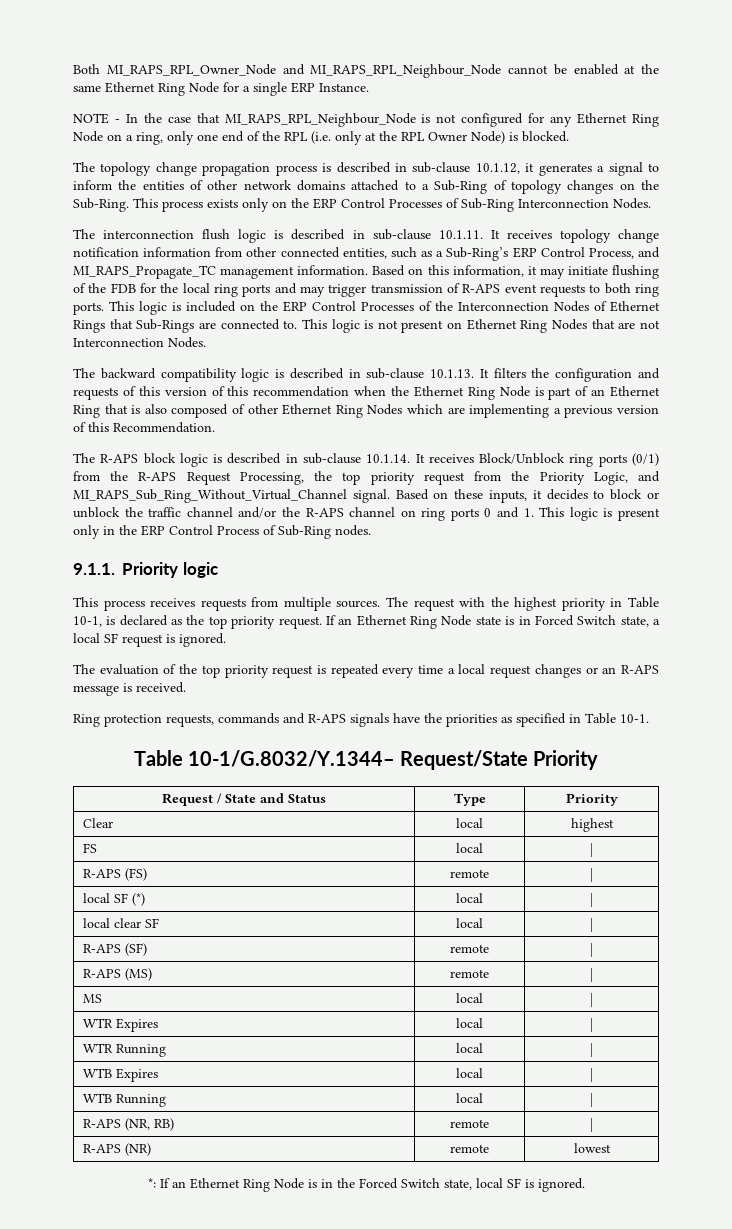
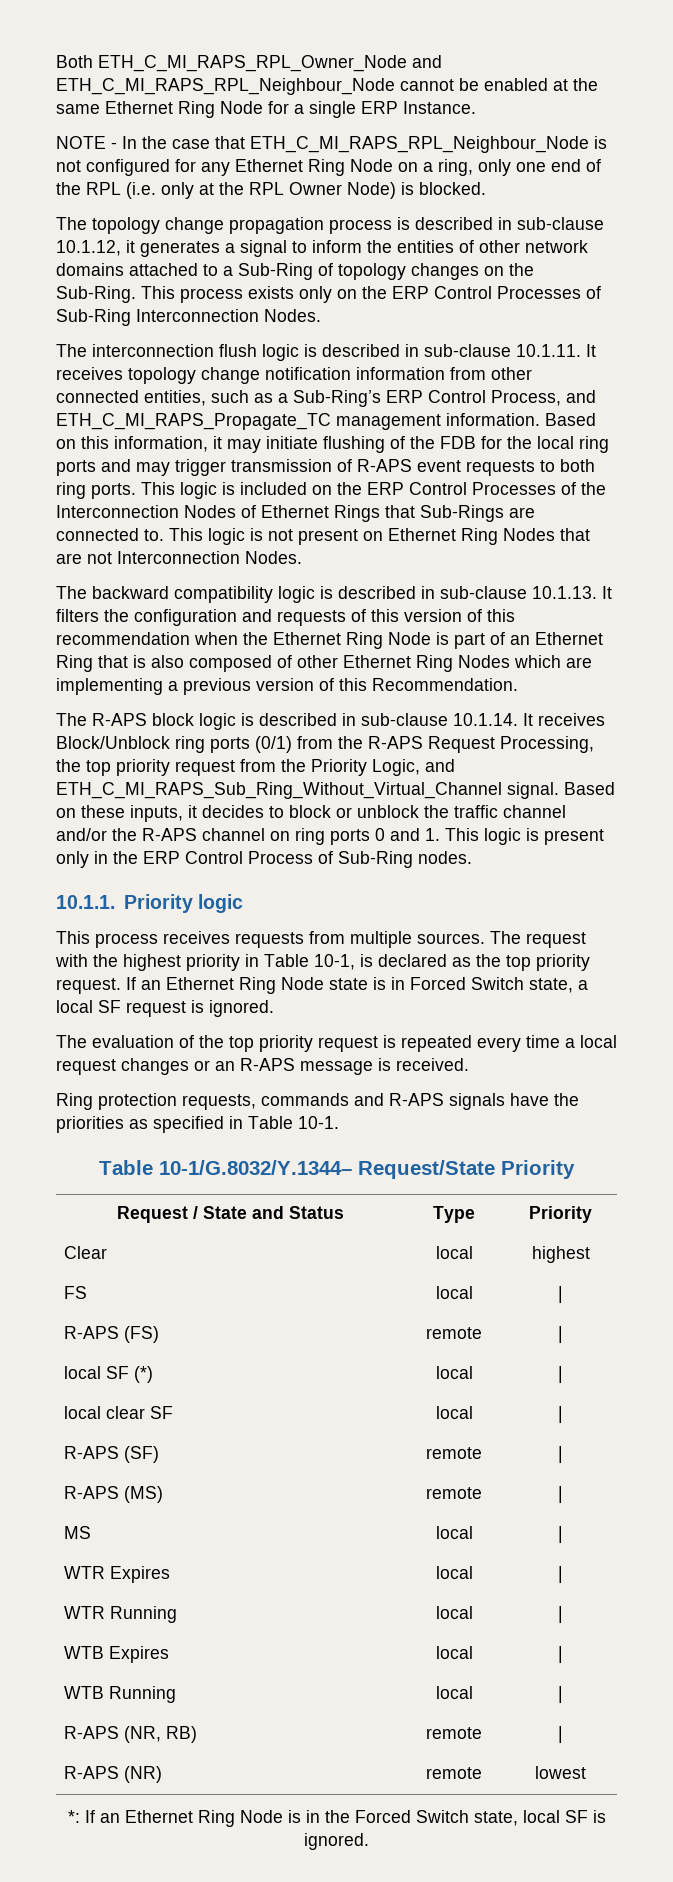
[106,64,502,78] MI_RAPS_RPL_Owner_Node and MI_RAPS_RPL_Neighbour_Node -> [98,55,442,72] [56,78,395,95] ETH_C_MI_RAPS_RPL_Owner_Node and ETH_C_MI_RAPS_RPL_Neighbour_Node
[224,113,416,127] MI_RAPS_RPL_Neighbour_Node -> [250,136,589,153] ETH_C_MI_RAPS_RPL_Neighbour_Node
[73,265,216,279] MI_RAPS_Propagate_TC -> [56,413,331,430] ETH_C_MI_RAPS_Propagate_TC
[73,489,347,503] MI_RAPS_Sub_Ring_Without_Virtual_Channel -> [56,782,502,799] ETH_C_MI_RAPS_Sub_Ring_Without_Virtual_Channel
[73,563,115,575] 9.1.1. -> [56,895,115,909] 10.1.1.

